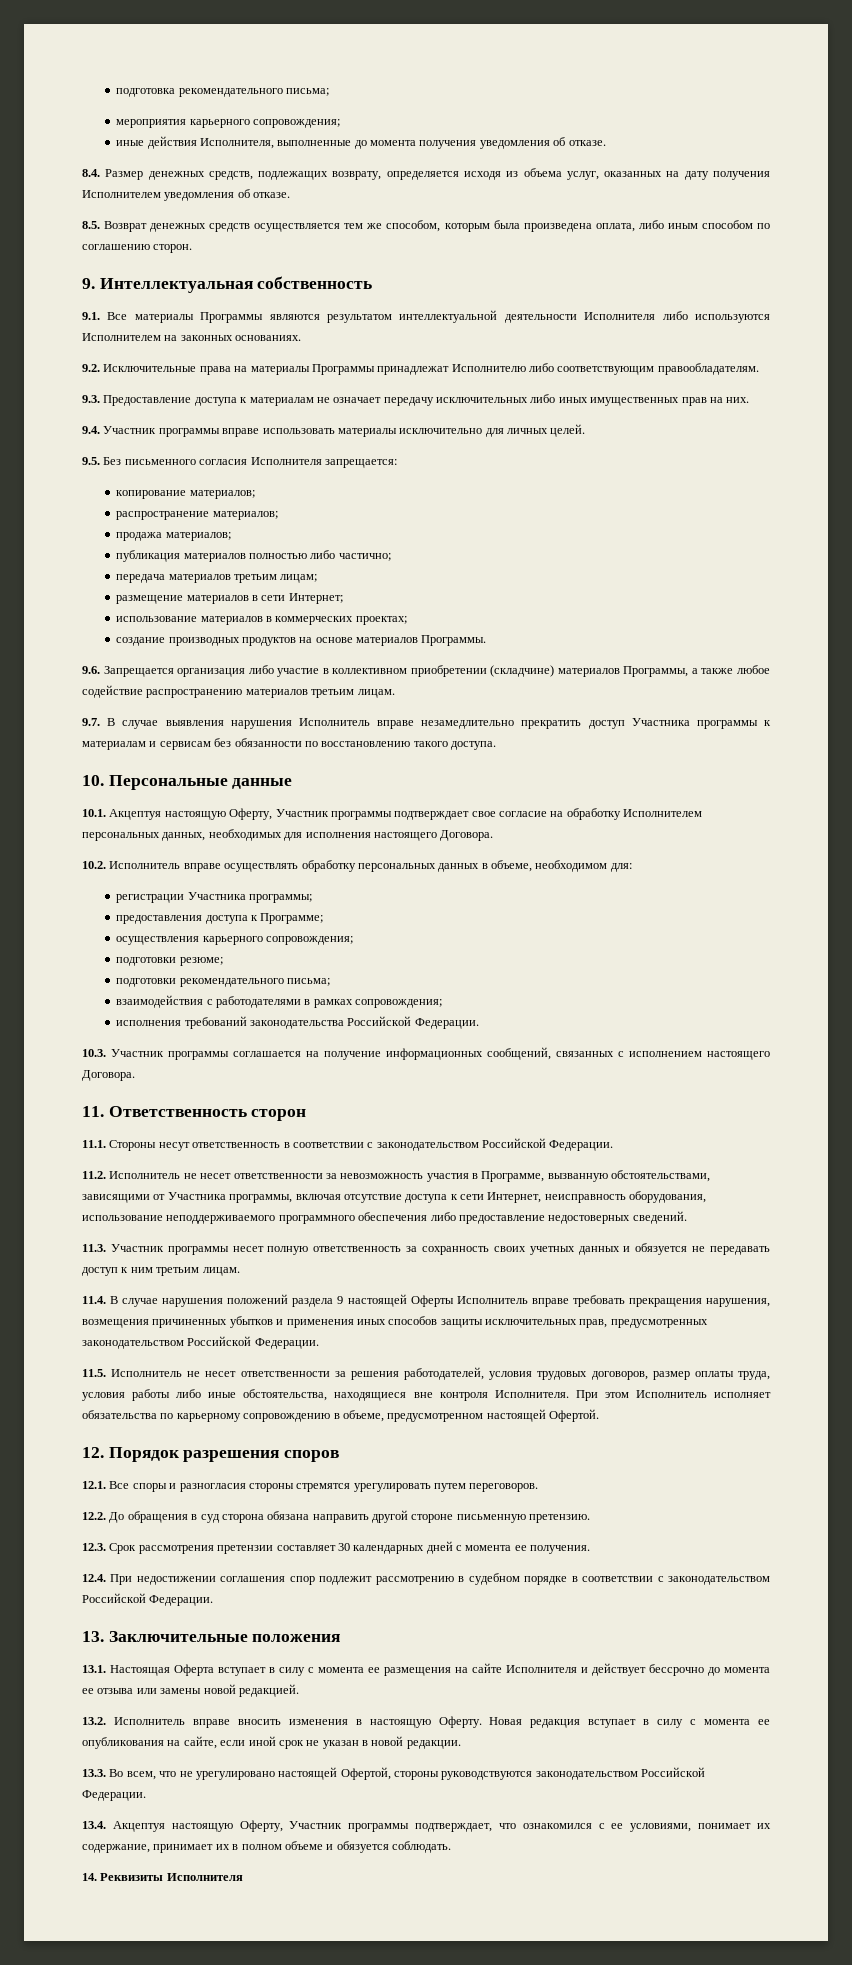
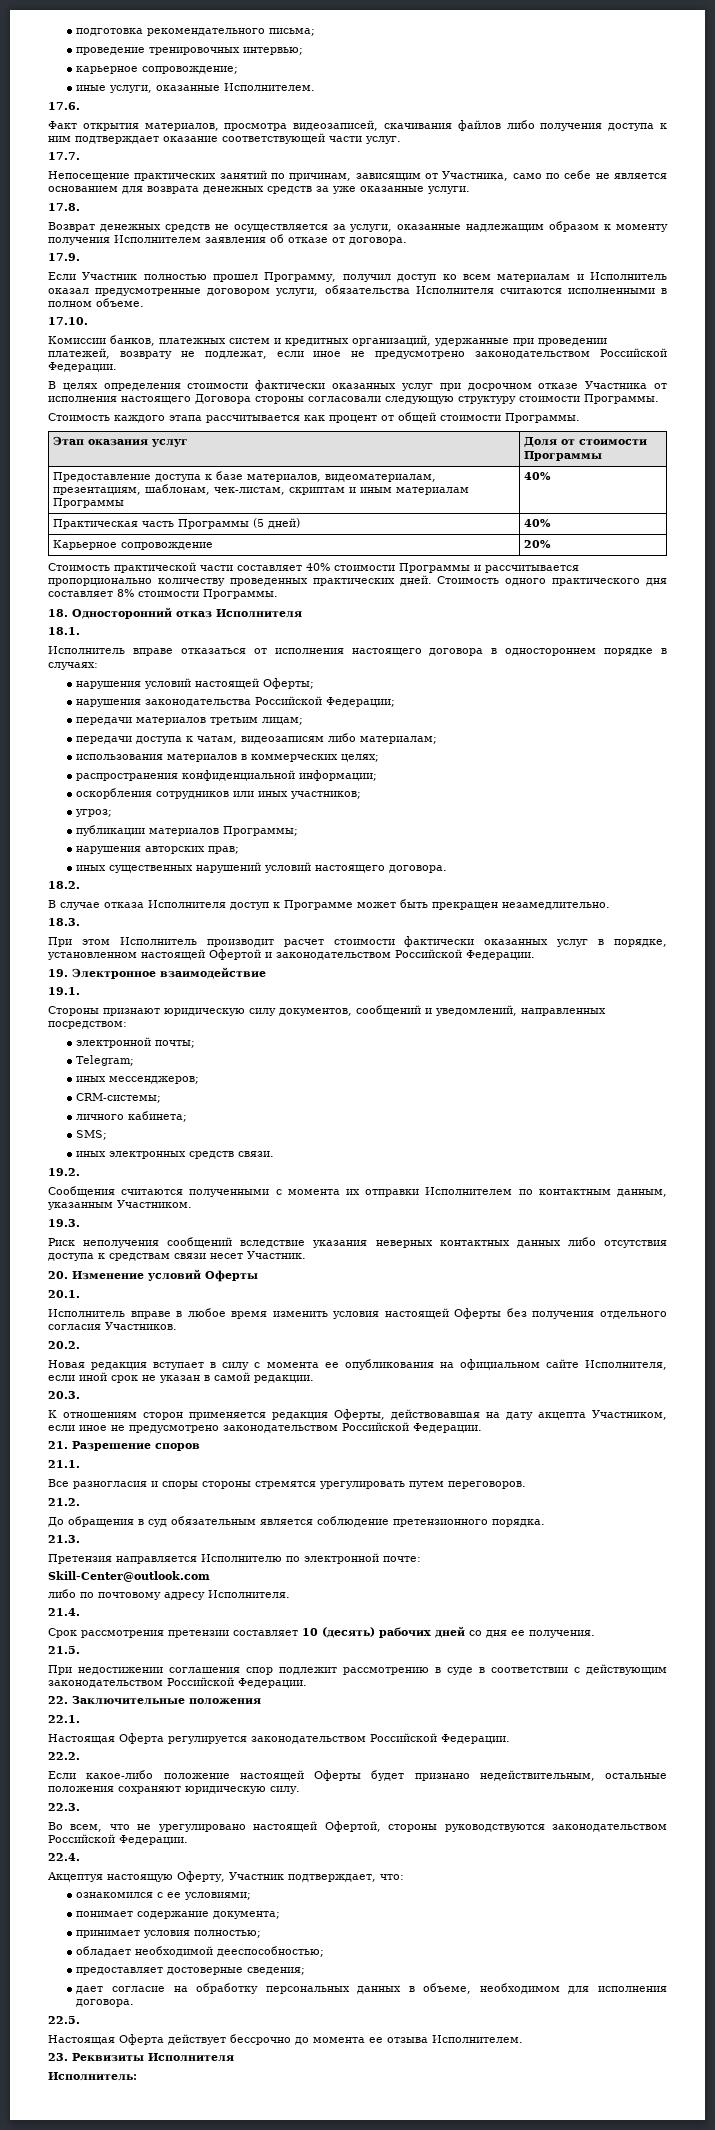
[116,119,340,128] [116,136,606,149] [82,168,771,180] [82,189,291,201] [82,220,771,232] [82,244,193,253] [82,276,373,293] [82,310,770,323] [82,333,302,341] [82,363,759,375] [82,394,750,406] [82,424,586,437] [82,457,397,468] [116,490,255,499] [116,511,278,520] [116,532,231,541] [116,550,391,562] [116,574,318,583] [116,593,343,604] [116,616,407,625] [116,635,487,646] [82,665,771,677] [82,685,395,698] [82,718,771,729] [82,738,496,750] [82,775,293,790] [82,808,703,820] [82,829,494,841] [82,860,632,872] [116,892,312,903] [116,913,324,924] [116,936,353,945] [116,957,223,966] [116,978,330,987] [116,995,443,1008] [116,1016,479,1029] [82,1047,770,1060] [82,1070,135,1081] [82,1106,307,1121] [82,1138,614,1151] [82,1170,711,1182] [82,1191,707,1203] [82,1211,687,1224] [82,1243,770,1255] [82,1267,240,1276] [82,1294,771,1307] [82,1316,708,1328] [82,1336,319,1349] [82,1367,770,1380] [82,1389,772,1401] [82,1409,599,1422] [82,1447,340,1462] [82,1481,539,1492] [82,1510,591,1523] [82,1541,591,1554] [82,1573,770,1585] [82,1593,214,1606] [82,1631,341,1642] [82,1663,770,1676] [82,1684,299,1697] [82,1716,482,1728] мероприятия карьерного сопровождения; // иные действия Исполнителя, выполненные до момента получения уведомления об отказе. // 8.4. Размер денежных средств, подлежащих возврату, определяется исходя из объема услуг, оказанных на дату получения Исполнителем уведомления об отказе. // 8.5. Возврат денежных средств осуществляется тем же способом, которым была произведена оплата, либо иным способом по соглашению сторон. // 9. Интеллектуальная собственность // 9.1. Все материалы Программы являются результатом интеллектуальной деятельности Исполнителя либо используются Исполнителем на законных основаниях. // 9.2. Исключительные права на материалы Программы принадлежат Исполнителю либо соответствующим правообладателям. // 9.3. Предоставление доступа к материалам не означает передачу исключительных либо иных имущественных прав на них. // 9.4. Участник программы вправе использовать материалы исключительно для личных целей. // 9.5. Без письменного согласия Исполнителя запрещается: // копирование материалов; // распространение материалов; // продажа материалов; // публикация материалов полностью либо частично; // передача материалов третьим лицам; // размещение материалов в сети Интернет; // использование материалов в коммерческих проектах; // создание производных продуктов на основе материалов Программы. // 9.6. Запрещается организация либо участие в коллективном приобретении (складчине) материалов Программы, а также любое содействие распространению материалов третьим лицам. // 9.7. В случае выявления нарушения Исполнитель вправе незамедлительно прекратить доступ Участника программы к материалам и сервисам без обязанности по восстановлению такого доступа. // 10. Персональные данные // 10.1. Акцептуя настоящую Оферту, Участник программы подтверждает свое согласие на обработку Исполнителем персональных данных, необходимых для исполнения настоящего Договора. // 10.2. Исполнитель вправе осуществлять обработку персональных данных в объеме, необходимом для: // регистрации Участника программы; // предоставления доступа к Программе; // осуществления карьерного сопровождения; // подготовки резюме; // подготовки рекомендательного письма; // взаимодействия с работодателями в рамках сопровождения; // исполнения требований законодательства Российской Федерации. // 10.3. Участник программы соглашается на получение информационных сообщений, связанных с исполнением настоящего Договора. // 11. Ответственность сторон // 11.1. Стороны несут ответственность в соответствии с законодательством Российской Федерации. // 11.2. Исполнитель не несет ответственности за невозможность участия в Программе, вызванную обстоятельствами, зависящими от Участника программы, включая отсутствие доступа к сети Интернет, неисправность оборудования, использование неподдерживаемого программного обеспечения либо предоставление недостоверных сведений. // 11.3. Участник программы несет полную ответственность за сохранность своих учетных данных и обязуется не передавать доступ к ним третьим лицам. // 11.4. В случае нарушения положений раздела 9 настоящей Оферты Исполнитель вправе требовать прекращения нарушения, возмещения причиненных убытков и применения иных способов защиты исключительных прав, предусмотренных законодательством Российской Федерации. // 11.5. Исполнитель не несет ответственности за решения работодателей, условия трудовых договоров, размер оплаты труда, условия работы либо иные обстоятельства, находящиеся вне контроля Исполнителя. При этом Исполнитель исполняет обязательства по карьерному сопровождению в объеме, предусмотренном настоящей Офертой. // 12. Порядок разрешения споров // 12.1. Все споры и разногласия стороны стремятся урегулировать путем переговоров. // 12.2. До обращения в суд сторона обязана направить другой стороне письменную претензию. // 12.3. Срок рассмотрения претензии составляет 30 календарных дней с момента ее получения. // 12.4. При недостижении соглашения спор подлежит рассмотрению в судебном порядке в соответствии с законодательством Российской Федерации. // 13. Заключительные положения // 13.1. Настоящая Оферта вступает в силу с момента ее размещения на сайте Исполнителя и действует бессрочно до момента ее отзыва или замены новой редакцией. // 13.2. Исполнитель вправе вносить изменения в настоящую Оферту. -> [76,47,304,55] [76,66,239,74] [76,83,316,93] [48,102,80,110] [48,120,667,131] [48,133,401,144] [48,152,80,160] [48,170,667,181] [48,186,470,194] [48,203,80,211] [48,221,668,232] [48,234,407,245] [48,253,80,261] [48,272,668,282] [48,285,667,296] [48,298,144,307] [48,317,88,325] [48,335,607,346] [48,348,668,359] [48,362,117,372] [48,380,667,391] [48,394,659,404] [48,412,580,423] [53,436,189,447] [524,437,648,447] [524,451,603,461] [53,471,437,482] [53,484,470,495] [53,498,125,508] [524,472,552,480] [53,518,301,529] [524,519,552,527] [53,540,214,550] [524,540,552,548] [48,562,579,573] [48,575,667,586] [48,589,278,599] [48,607,302,619] [48,627,80,635] [48,646,667,656] [48,662,98,670] [76,678,315,689] [76,696,396,707] [76,717,304,725] [76,733,438,744] [76,754,380,762] [76,770,378,781] [76,788,362,799] [76,809,113,817] [76,825,299,836] [76,846,240,854] [76,862,448,873] [48,881,80,889] [48,899,610,910] [48,918,80,926] [48,936,667,947] [48,949,535,960] [48,967,266,979] [48,987,80,995] [48,1005,606,1016] [48,1021,127,1029] [76,1037,196,1048] [76,1055,135,1066] [76,1076,200,1084] [76,1093,162,1103] [76,1111,188,1122] [76,1130,108,1140] [76,1151,275,1159] [48,1168,80,1176] [48,1186,667,1197] [48,1200,192,1210] [48,1219,80,1227] [48,1237,667,1248] [48,1251,306,1261] [48,1269,258,1282] [48,1290,80,1298] [48,1308,667,1319] [48,1322,177,1330] [48,1341,80,1349] проведение тренировочных интервью; // карьерное сопровождение; // иные услуги, оказанные Исполнителем. // 17.6. // Факт открытия материалов, просмотра видеозаписей, скачивания файлов либо получения доступа к ним подтверждает оказание соответствующей части услуг. // 17.7. // Непосещение практических занятий по причинам, зависящим от Участника, само по себе не является основанием для возврата денежных средств за уже оказанные услуги. // 17.8. // Возврат денежных средств не осуществляется за услуги, оказанные надлежащим образом к моменту получения Исполнителем заявления об отказе от договора. // 17.9. // Если Участник полностью прошел Программу, получил доступ ко всем материалам и Исполнитель оказал предусмотренные договором услуги, обязательства Исполнителя считаются исполненными в полном объеме. // 17.10. // Комиссии банков, платежных систем и кредитных организаций, удержанные при проведении платежей, возврату не подлежат, если иное не предусмотрено законодательством Российской Федерации. // В целях определения стоимости фактически оказанных услуг при досрочном отказе Участника от исполнения настоящего Договора стороны согласовали следующую структуру стоимости Программы. // Стоимость каждого этапа рассчитывается как процент от общей стоимости Программы. // Этап оказания услуг | Доля от стоимости Программы // Предоставление доступа к базе материалов, видеоматериалам, презентациям, шаблонам, чек-листам, скриптам и иным материалам Программы | 40% // Практическая часть Программы (5 дней) | 40% // Карьерное сопровождение | 20% // Стоимость практической части составляет 40% стоимости Программы и рассчитывается пропорционально количеству проведенных практических дней. Стоимость одного практического дня составляет 8% стоимости Программы. // 18. Односторонний отказ Исполнителя // 18.1. // Исполнитель вправе отказаться от исполнения настоящего договора в одностороннем порядке в случаях: // нарушения условий настоящей Оферты; // нарушения законодательства Российской Федерации; // передачи материалов третьим лицам; // передачи доступа к чатам, видеозаписям либо материалам; // использования материалов в коммерческих целях; // распространения конфиденциальной информации; // оскорбления сотрудников или иных участников; // угроз; // публикации материалов Программы; // нарушения авторских прав; // иных существенных нарушений условий настоящего договора. // 18.2. // В случае отказа Исполнителя доступ к Программе может быть прекращен незамедлительно. // 18.3. // При этом Исполнитель производит расчет стоимости фактически оказанных услуг в порядке, установленном настоящей Офертой и законодательством Российской Федерации. // 19. Электронное взаимодействие // 19.1. // Стороны признают юридическую силу документов, сообщений и уведомлений, направленных посредством: // электронной почты; // Telegram; // иных мессенджеров; // CRM-системы; // личного кабинета; // SMS; // иных электронных средств связи. // 19.2. // Сообщения считаются полученными с момента их отправки Исполнителем по контактным данным, указанным Участником. // 19.3. // Риск неполучения сообщений вследствие указания неверных контактных данных либо отсутствия доступа к средствам связи несет Участник. // 20. Изменение условий Оферты // 20.1. // Исполнитель вправе в любое время изменить условия настоящей Оферты без получения отдельного согласия Участников. // 20.2. //
[183,1736,217,1749] сайте, -> [459,1359,667,1370] официальном сайте Исполнителя,
[371,1736,404,1746] новой -> [214,1372,250,1381] самой
[82,1769,106,1777] 13.3. -> [48,1391,80,1399] [48,1409,667,1420] [48,1422,482,1433] [48,1441,200,1451] [48,1460,80,1468] [48,1479,526,1489] [48,1498,80,1506] [48,1516,545,1527] [48,1535,80,1543] [48,1553,421,1564] [48,1571,210,1582] [48,1589,290,1600] [48,1608,80,1616] [48,1626,595,1638] [48,1646,80,1654] [48,1664,667,1675] [48,1677,307,1688] [48,1696,261,1705] [48,1715,80,1723] [48,1733,510,1744] [48,1752,80,1760] [48,1770,667,1781] [48,1786,300,1794] [48,1803,80,1811] 20.3. // К отношениям сторон применяется редакция Оферты, действовавшая на дату акцепта Участником, если иное не предусмотрено законодательством Российской Федерации. // 21. Разрешение споров // 21.1. // Все разногласия и споры стороны стремятся урегулировать путем переговоров. // 21.2. // До обращения в суд обязательным является соблюдение претензионного порядка. // 21.3. // Претензия направляется Исполнителю по электронной почте: // Skill-Center@outlook.com // либо по почтовому адресу Исполнителя. // 21.4. // Срок рассмотрения претензии составляет 10 (десять) рабочих дней со дня ее получения. // 21.5. // При недостижении соглашения спор подлежит рассмотрению в суде в соответствии с действующим законодательством Российской Федерации. // 22. Заключительные положения // 22.1. // Настоящая Оферта регулируется законодательством Российской Федерации. // 22.2. // Если какое-либо положение настоящей Оферты будет признано недействительным, остальные положения сохраняют юридическую силу. // 22.3. //
[82,1820,771,1832] [82,1841,451,1853] [82,1873,97,1881] 13.4. Акцептуя настоящую Оферту, Участник программы подтверждает, что ознакомился с ее условиями, понимает их содержание, принимает их в полном объеме и обязуется соблюдать. // 14. -> [48,1853,80,1861] [48,1871,404,1882] [76,1892,252,1900] [76,1911,281,1919] [76,1930,262,1938] [76,1946,325,1957] [76,1967,306,1975] [76,1983,667,1994] [76,1999,135,2007] [48,2016,80,2024] [48,2034,523,2045] [48,2053,68,2061] 22.4. // Акцептуя настоящую Оферту, Участник подтверждает, что: // ознакомился с ее условиями; // понимает содержание документа; // принимает условия полностью; // обладает необходимой дееспособностью; // предоставляет достоверные сведения; // дает согласие на обработку персональных данных в объеме, необходимом для исполнения договора. // 22.5. // Настоящая Оферта действует бессрочно до момента ее отзыва Исполнителем. // 23.
(243, 1877) none -> [48,2072,137,2081] // Исполнитель:

